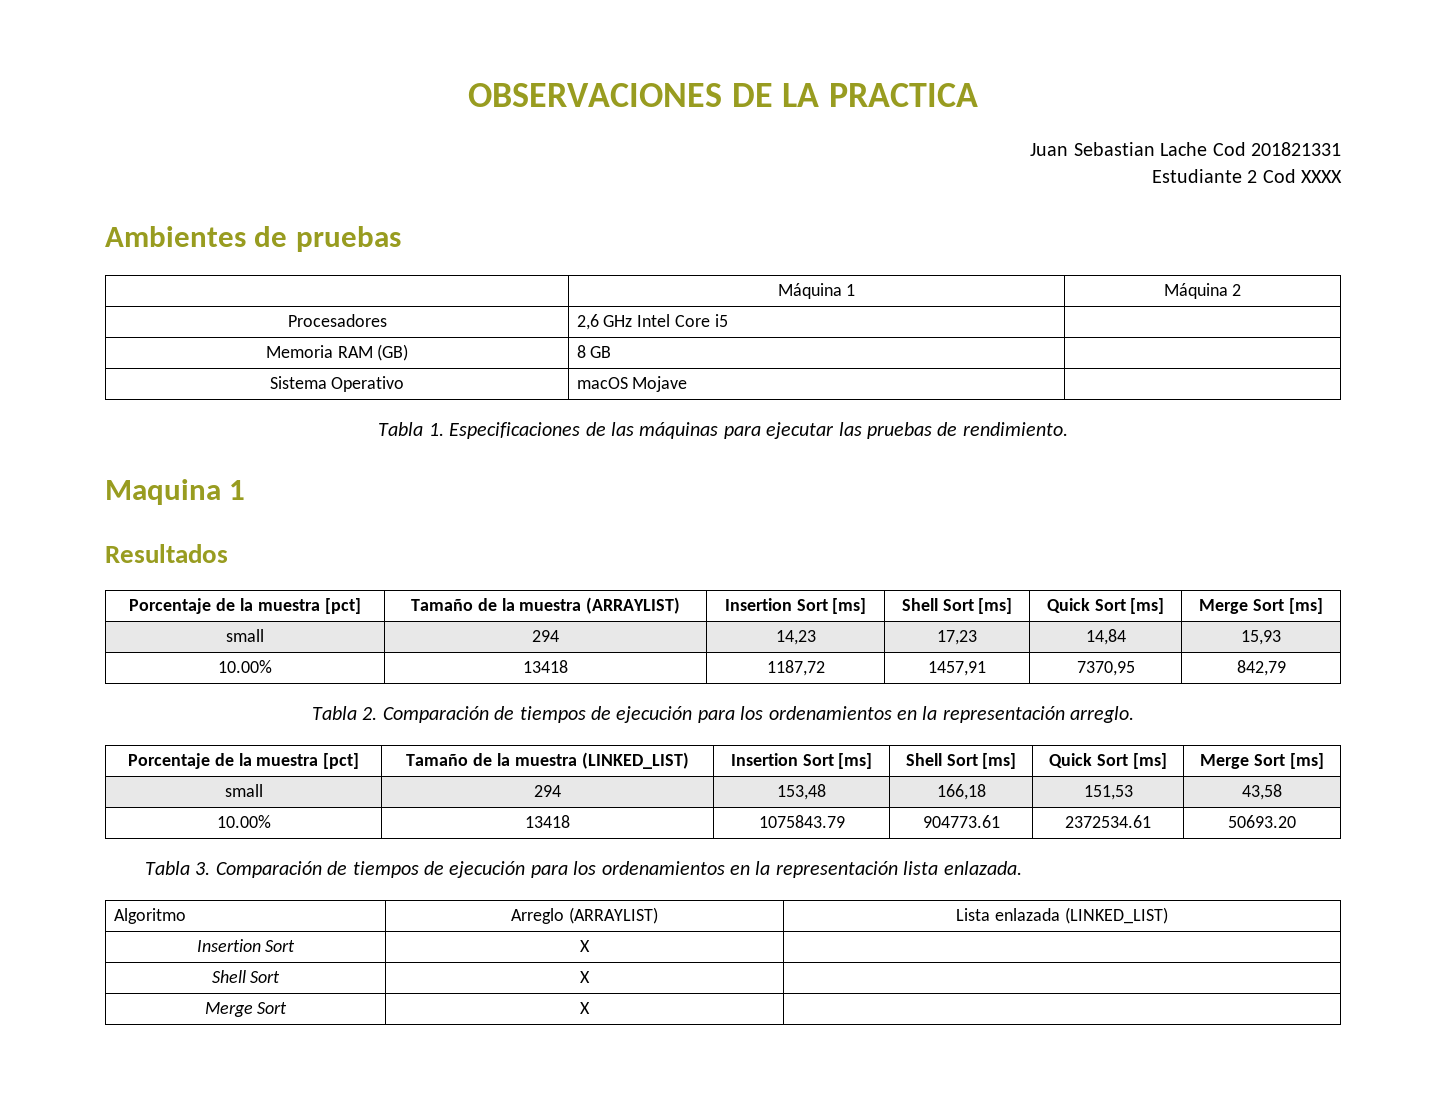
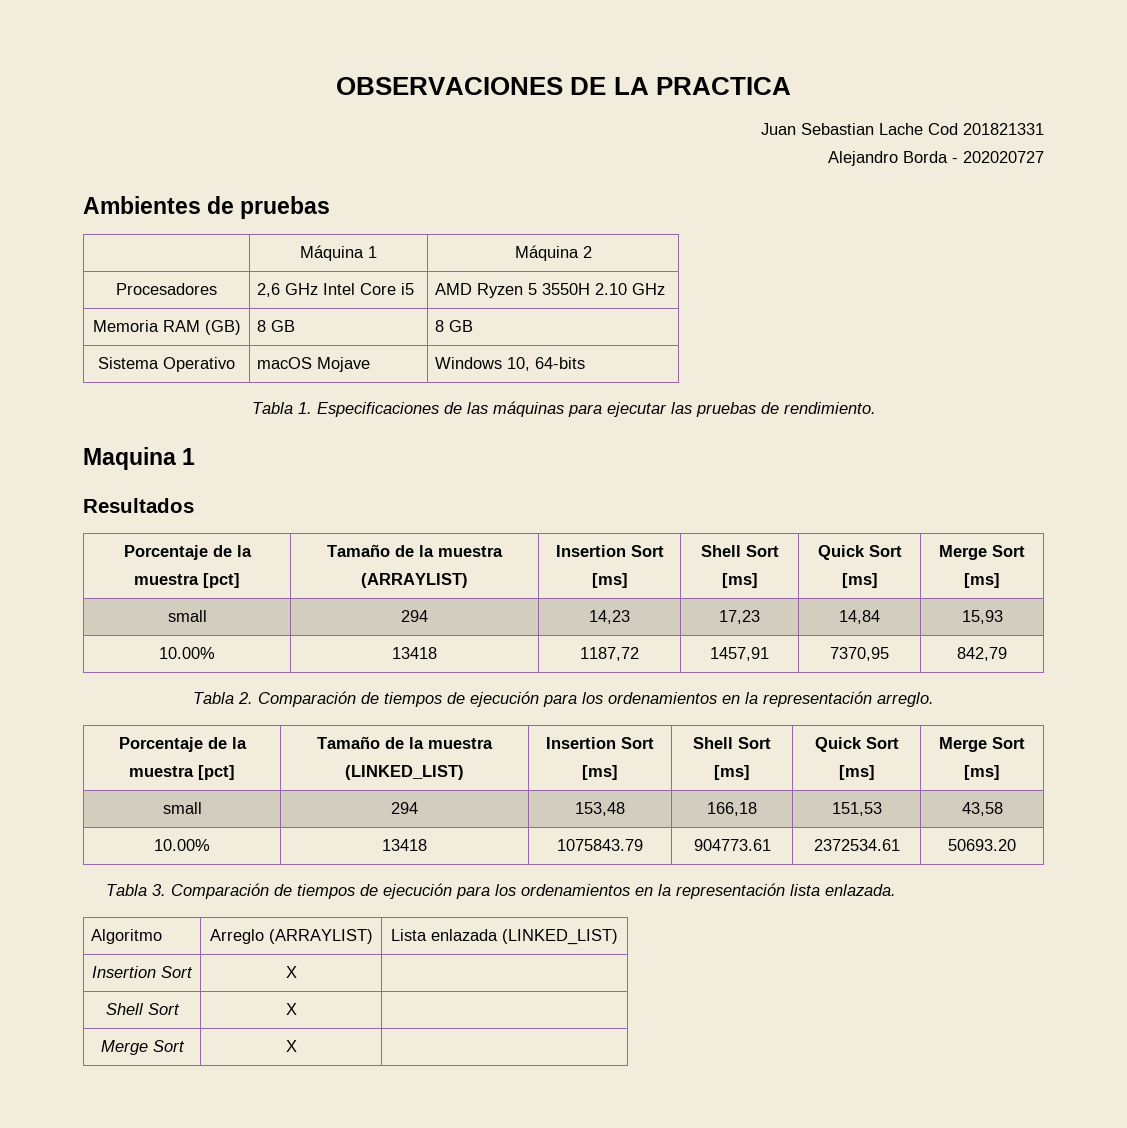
[1151,169,1343,183] Estudiante 2 Cod XXXX -> [828,151,1044,166] Alejandro Borda - 202020727
(729, 320) none -> [435,283,666,298] AMD Ryzen 5 3550H 2.10 GHz
(612, 352) none -> [435,320,474,332] 8 GB
(688, 384) none -> [435,357,586,371] Windows 10, 64-bits

